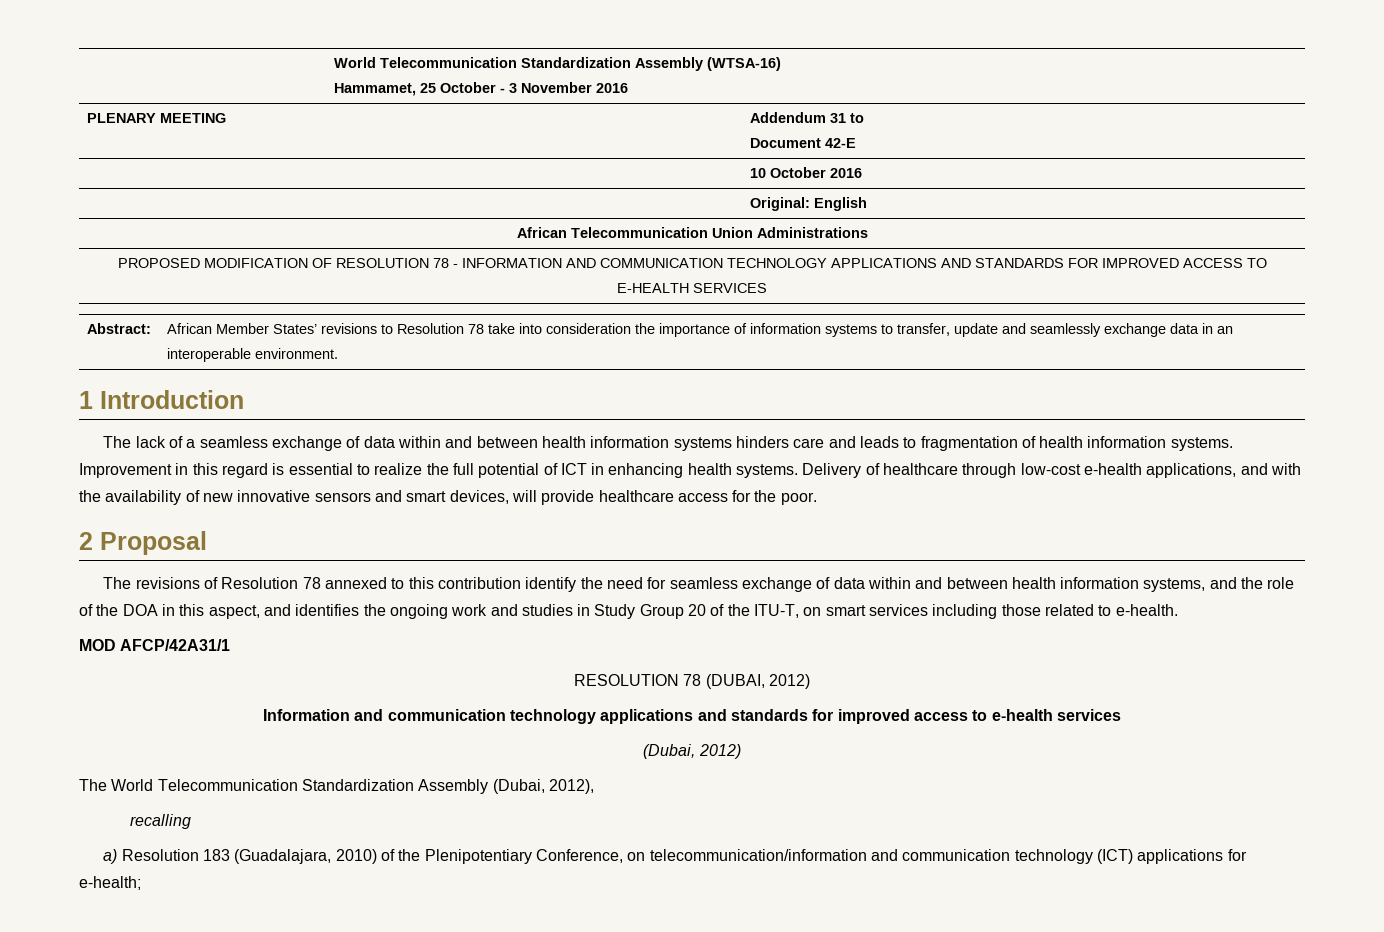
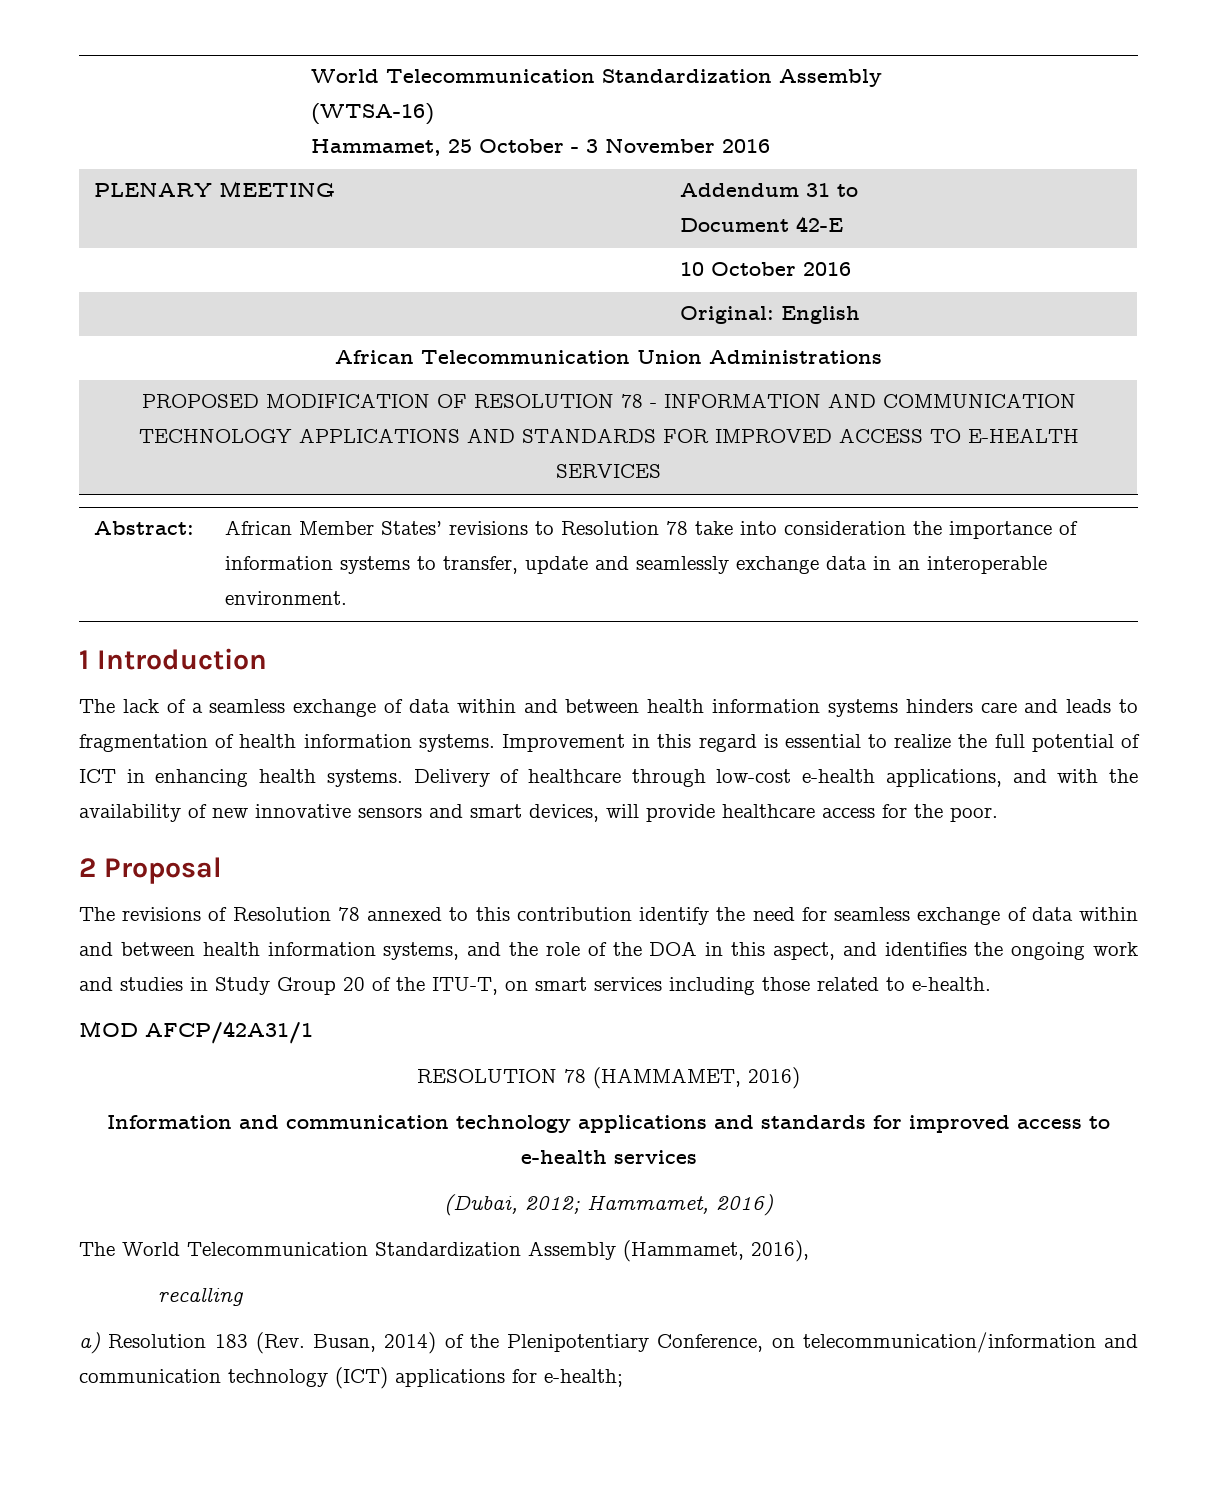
[705,674,810,689] (DUBAI, 2012) -> [593,1067,800,1089] (HAMMAMET, 2016)
[698,744,741,759] 2012) -> [525,1194,773,1216] 2012; Hammamet, 2016)
[492,779,594,794] (Dubai, 2012), -> [623,1240,809,1262] (Hammamet, 2016),
[234,849,377,864] (Guadalajara, 2010) -> [255,1332,437,1354] (Rev. Busan, 2014)

